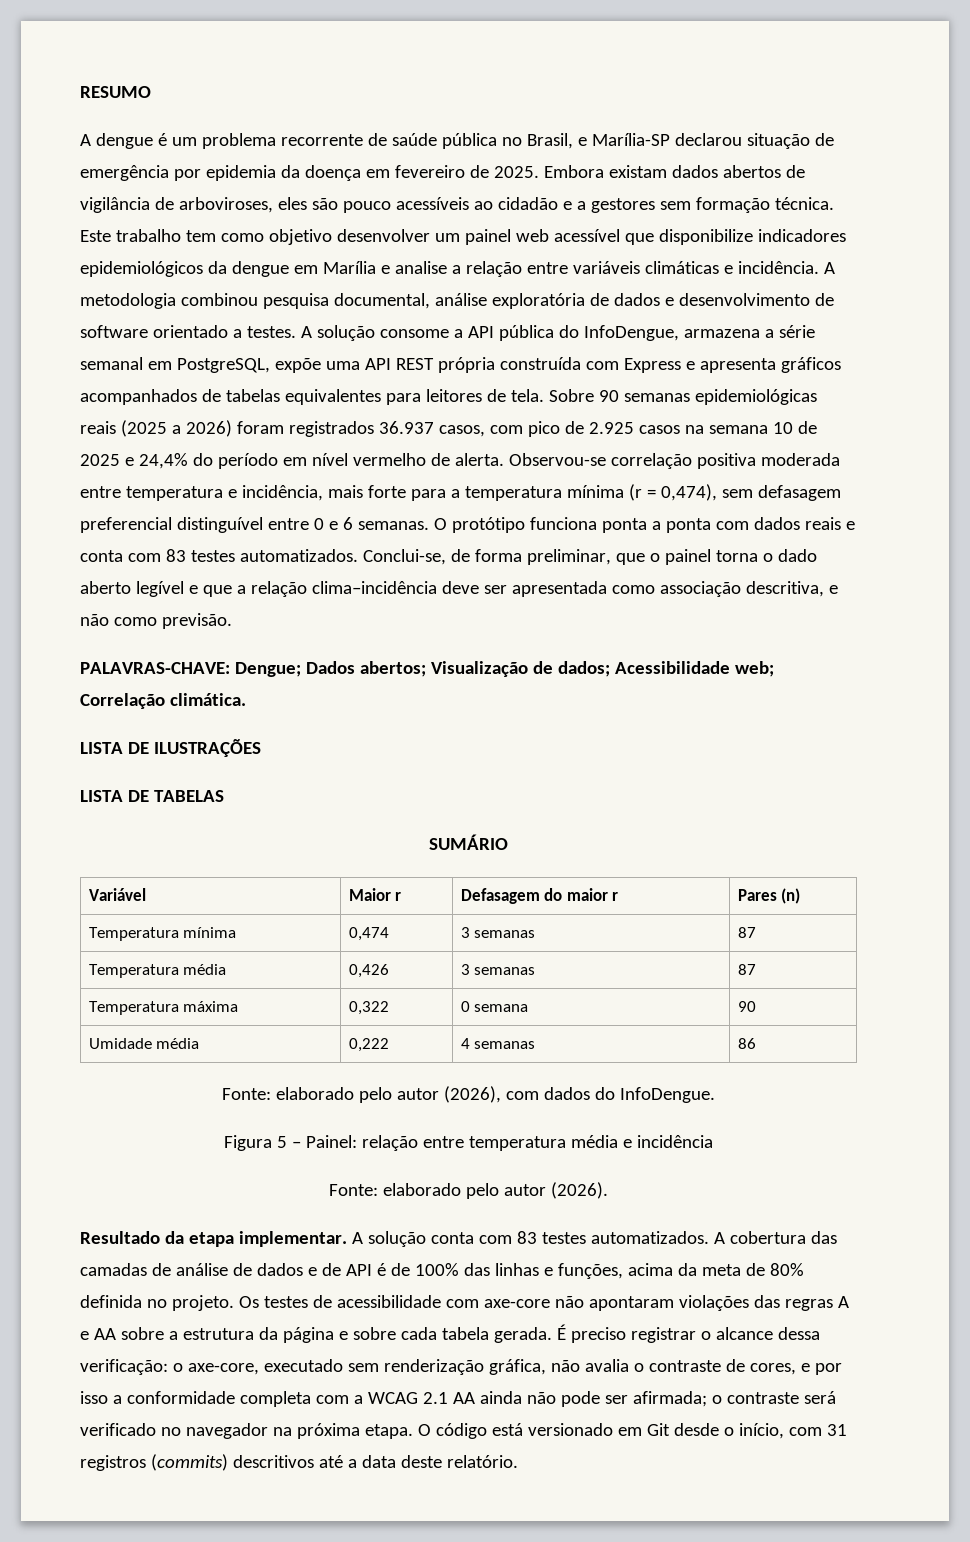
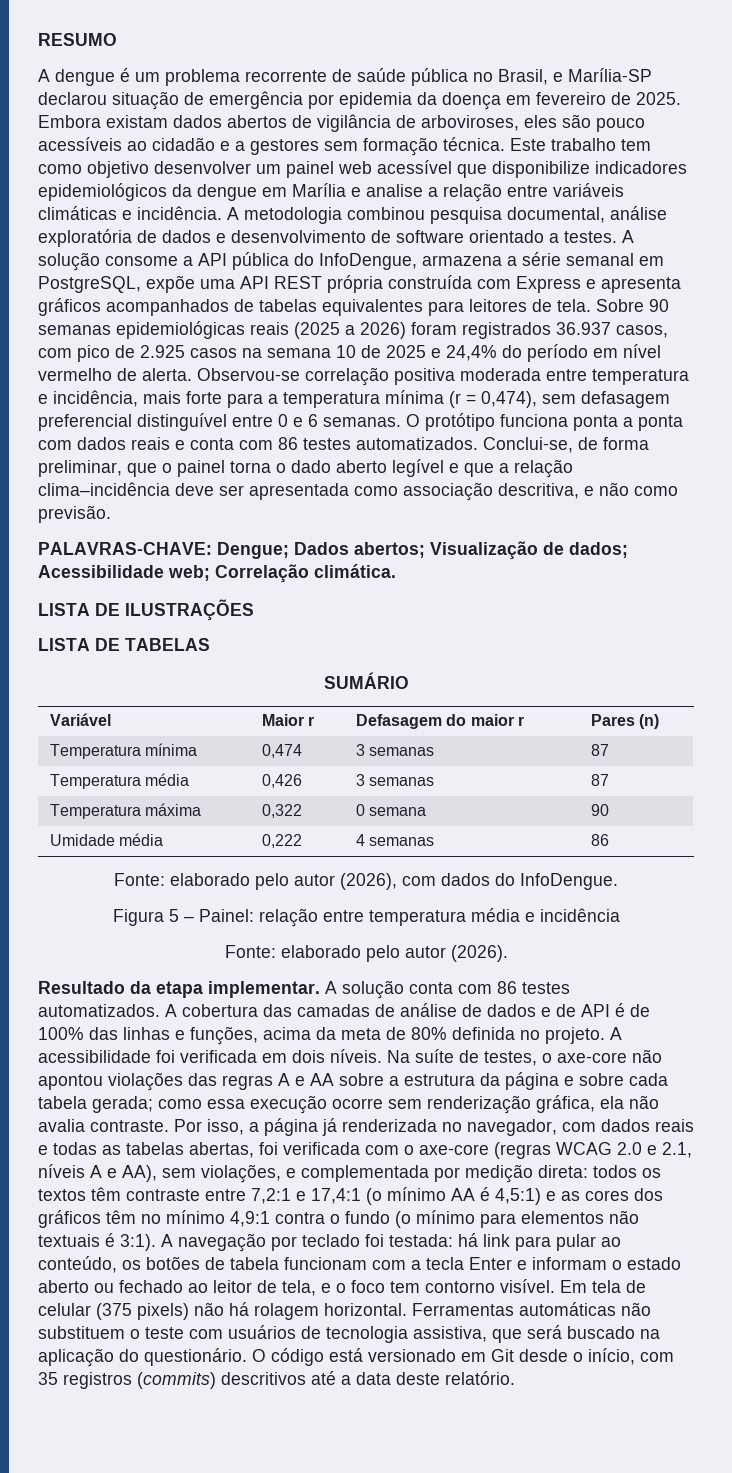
[165,549,186,562] 83 -> [278,437,298,450] 86
[516,1231,537,1244] 83 -> [497,981,517,994] 86
[238,1295,479,1308] Os testes de acessibilidade com -> [610,1027,622,1040] [38,1049,552,1066] A acessibilidade foi verificada em dois níveis. Na suíte de testes, o
[588,1296,674,1311] apontaram -> [38,1074,103,1090] apontou
[493,1324,820,1343] [80,1359,343,1375] gerada. É preciso registrar o alcance dessa verificação: o axe-core, executado -> [92,1095,383,1114] gerada; como essa execução ocorre
(546, 1367) none -> [600,1096,624,1109] ela
[633,1359,842,1375] [80,1391,836,1407] [80,1423,413,1439] o contraste de cores, e por isso a conformidade completa com a WCAG 2.1 AA ainda não pode ser afirmada; o contraste será verificado no navegador na próxima etapa. -> [90,1118,694,1136] [38,1142,692,1159] [38,1164,661,1183] [38,1187,663,1205] [38,1210,639,1228] [38,1233,621,1252] [38,1256,681,1273] [38,1279,646,1296] [38,1302,651,1320] [38,1325,660,1343] [38,1348,247,1367] contraste. Por isso, a página já renderizada no navegador, com dados reais e todas as tabelas abertas, foi verificada com o axe-core (regras WCAG 2.0 e 2.1, níveis A e AA), sem violações, e complementada por medição direta: todos os textos têm contraste entre 7,2:1 e 17,4:1 (o mínimo AA é 4,5:1) e as cores dos gráficos têm no mínimo 4,9:1 contra o fundo (o mínimo para elementos não textuais é 3:1). A navegação por teclado foi testada: há link para pular ao conteúdo, os botões de tabela funcionam com a tecla Enter e informam o estado aberto ou fechado ao leitor de tela, e o foco tem contorno visível. Em tela de celular (375 pixels) não há rolagem horizontal. Ferramentas automáticas não substituem o teste com usuários de tecnologia assistiva, que será buscado na aplicação do questionário.
[826,1424,847,1436] 31 -> [38,1372,58,1385] 35

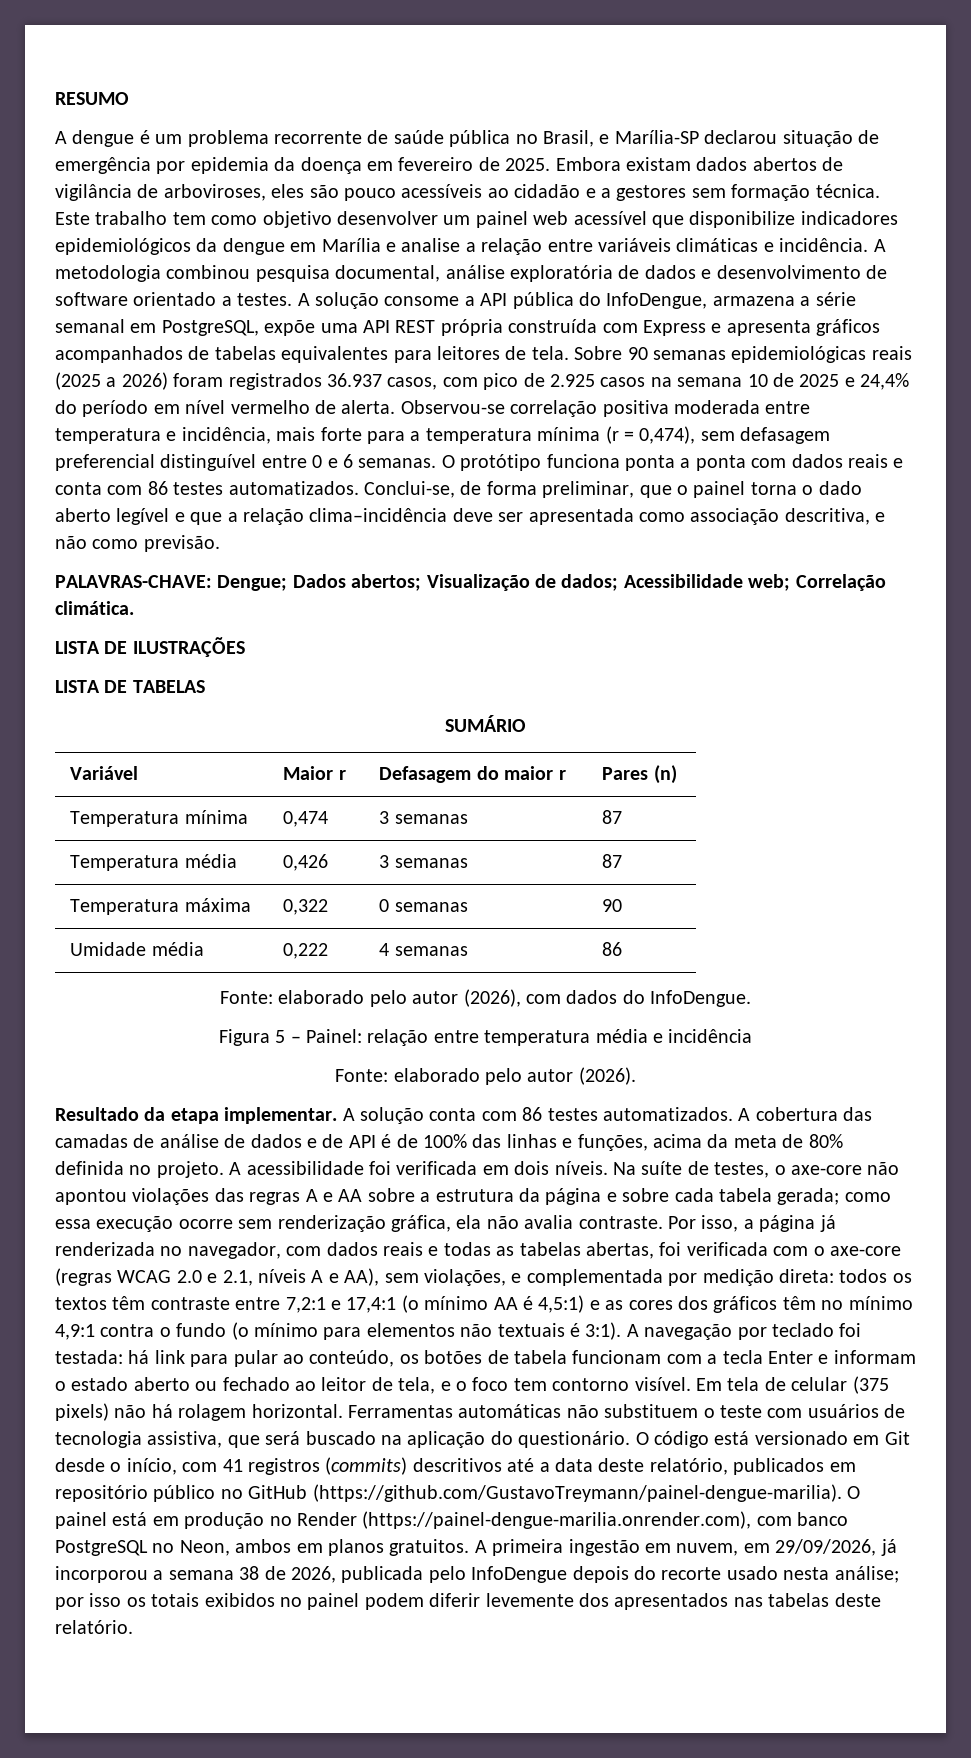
[369,807,427,816] semana -> [394,902,468,912] semanas
[38,1372,58,1385] 35 -> [222,1459,243,1472] 41
(440, 1378) none -> [649,1458,856,1475] [55,1484,860,1502] [55,1511,849,1529] [55,1539,897,1556] [55,1566,899,1583] [55,1593,881,1610] relatório, publicados em repositório público no GitHub (https://github.com/GustavoTreymann/painel-dengue-marilia). O painel está em produção no Render (https://painel-dengue-marilia.onrender.com), com banco PostgreSQL no Neon, ambos em planos gratuitos. A primeira ingestão em nuvem, em 29/09/2026, já incorporou a semana 38 de 2026, publicada pelo InfoDengue depois do recorte usado nesta análise; por isso os totais exibidos no painel podem diferir levemente dos apresentados nas tabelas deste

